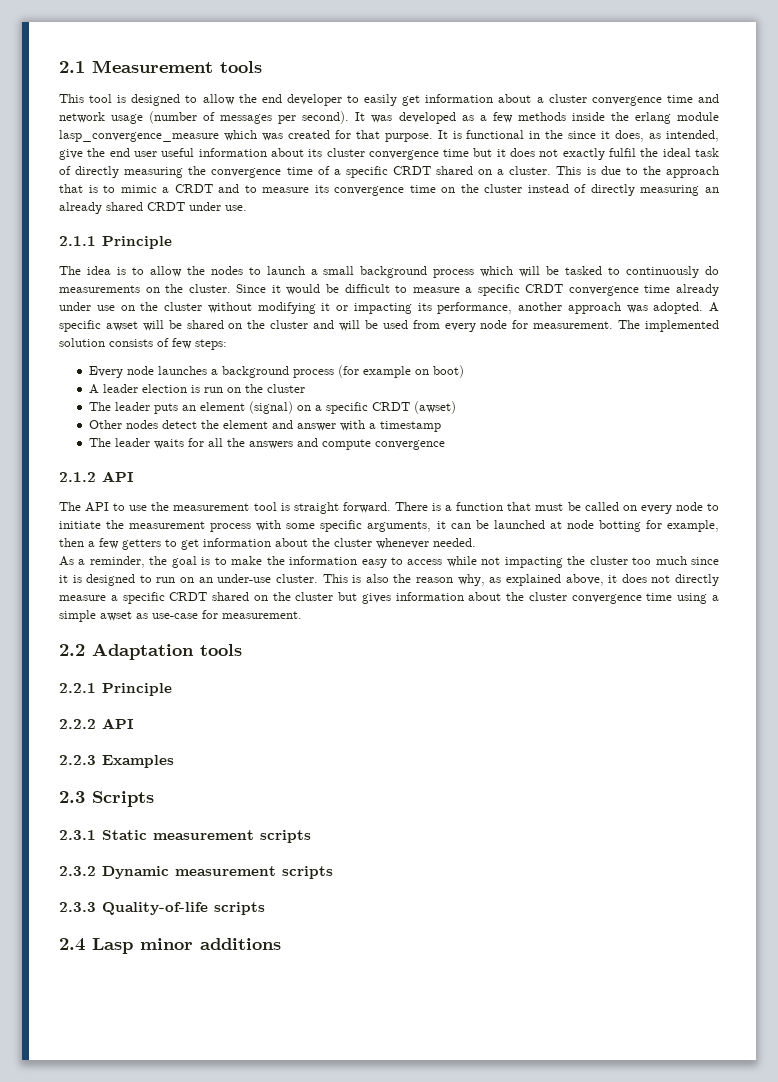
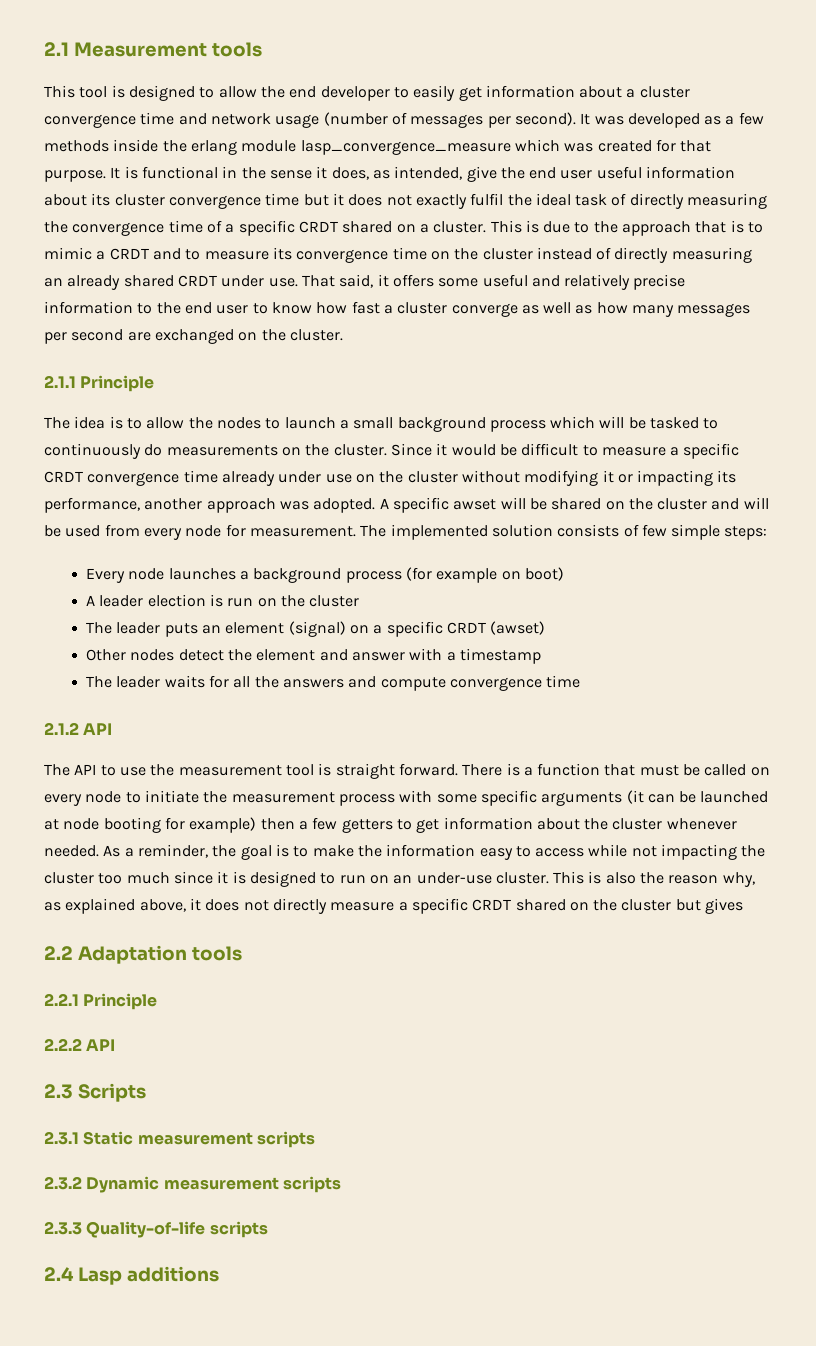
[568,131,597,139] since -> [269,170,312,179] sense
(247, 208) none -> [301,274,686,290] [44,301,751,317] [44,329,343,344] That said, it offers some useful and relatively precise information to the end user to know how fast a cluster converge as well as how many messages per second are exchanged on the cluster.
(192, 343) none -> [671,524,721,540] simple
(446, 445) none -> [546,675,581,688] time
[367,521,446,532] arguments, it -> [541,790,644,806] arguments (it
[598,520,719,532] botting for example, -> [103,817,257,833] booting for example)
(476, 542) // -> (99, 851) none
[395,592,719,604] [59,610,302,622] information about the cluster convergence time using a simple awset as use-case for measurement. -> (744, 906) none
[59,755,174,768] // 2.2.3 Examples -> (116, 1045) none
[140,938,193,950] minor -> (122, 1276) none

